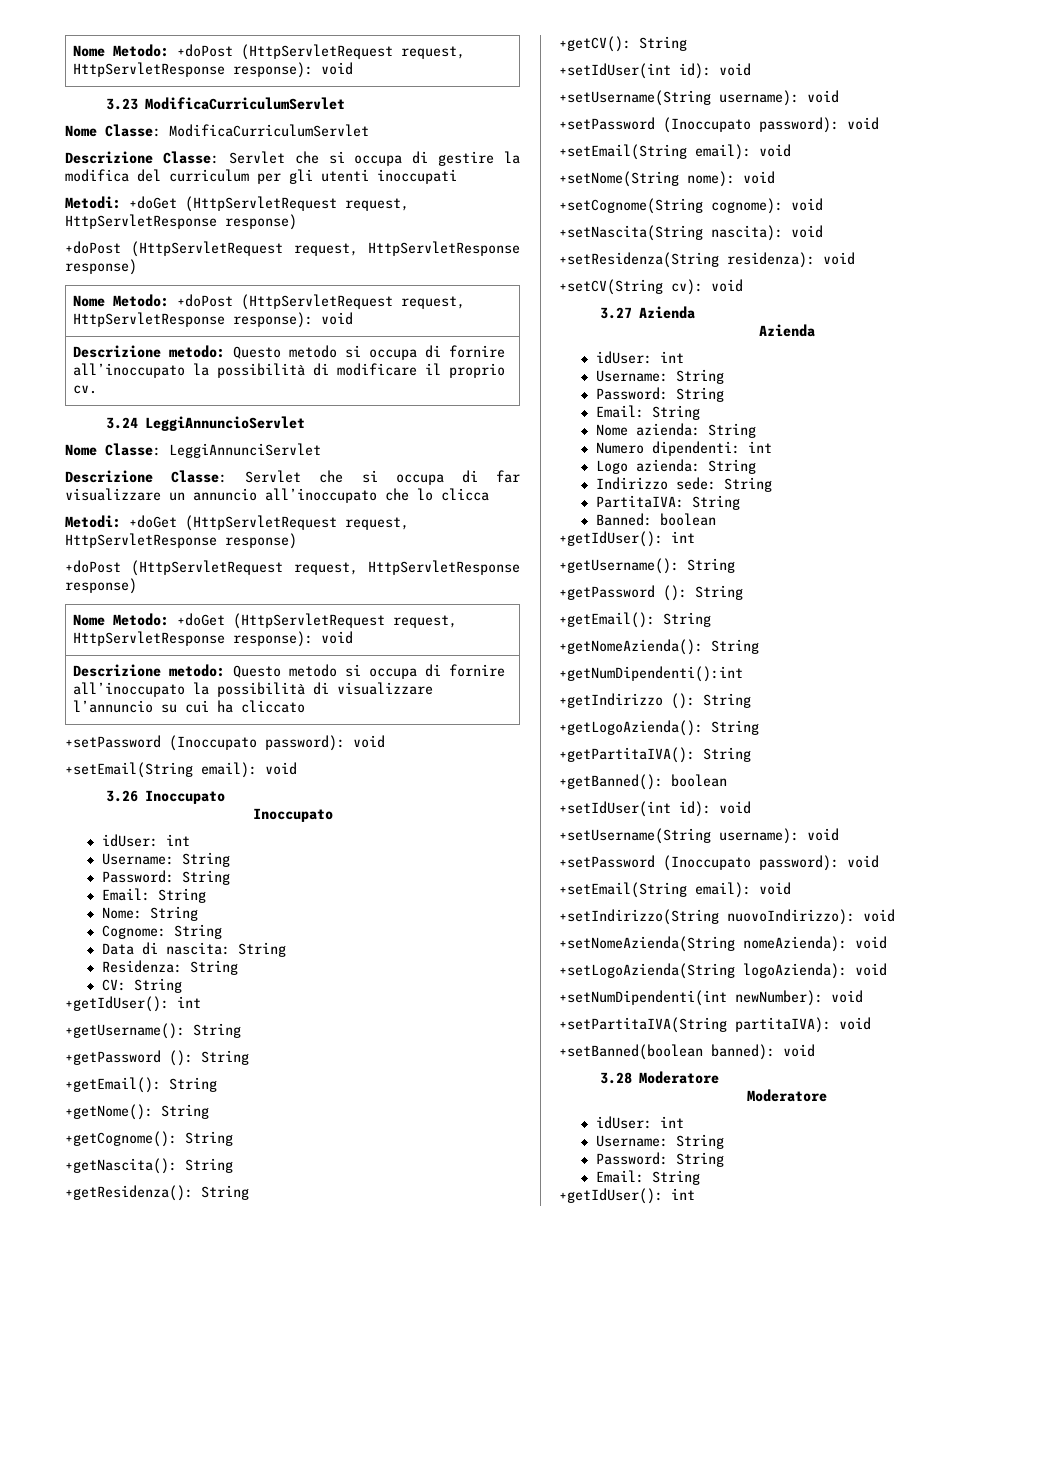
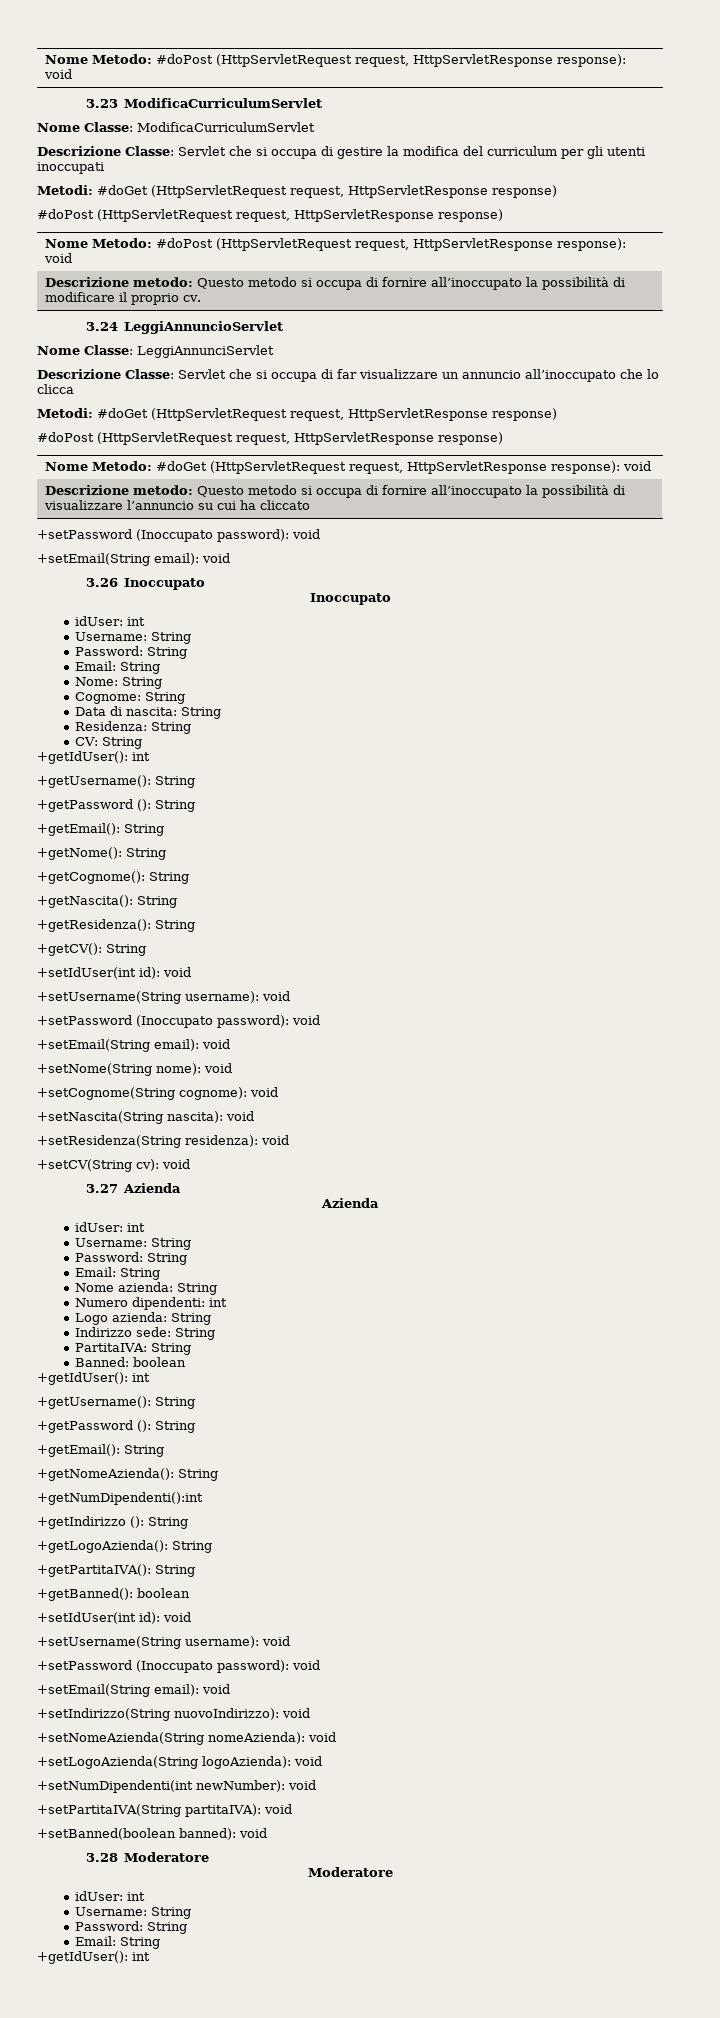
[73,44,234,57] Nome Metodo: +doPost -> [44,54,213,64] Nome Metodo: #doPost
[129,196,409,212] [65,214,297,230] [65,241,520,257] [65,259,137,275] [73,294,234,307] +doGet (HttpServletRequest request, HttpServletResponse response) // +doPost (HttpServletRequest request, HttpServletResponse response) // Nome Metodo: +doPost -> [97,185,557,198] [37,209,503,222] [44,238,213,248] #doGet (HttpServletRequest request, HttpServletResponse response) // #doPost (HttpServletRequest request, HttpServletResponse response) // Nome Metodo: #doPost
[129,515,409,531] [65,533,297,549] [65,560,520,576] [65,578,137,594] [73,613,226,626] +doGet (HttpServletRequest request, HttpServletResponse response) // +doPost (HttpServletRequest request, HttpServletResponse response) // Nome Metodo: +doGet -> [97,408,557,421] [37,432,503,445] [44,461,207,471] #doGet (HttpServletRequest request, HttpServletResponse response) // #doPost (HttpServletRequest request, HttpServletResponse response) // Nome Metodo: #doGet

